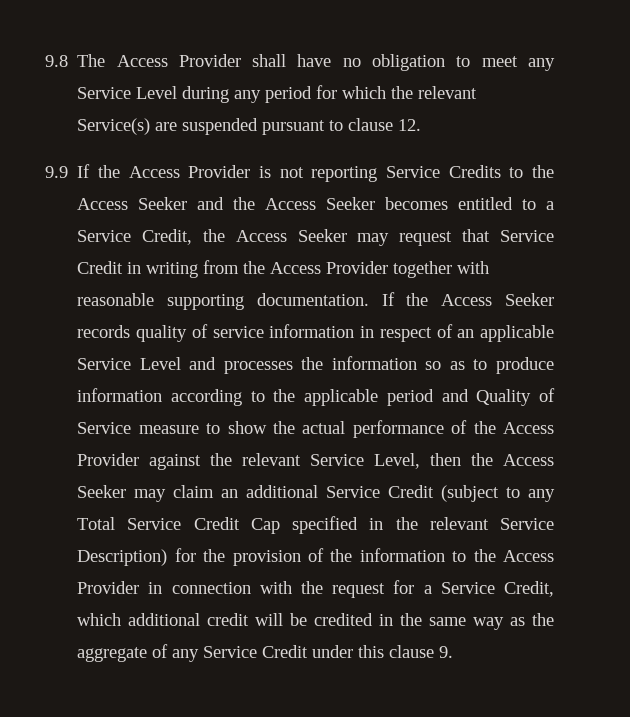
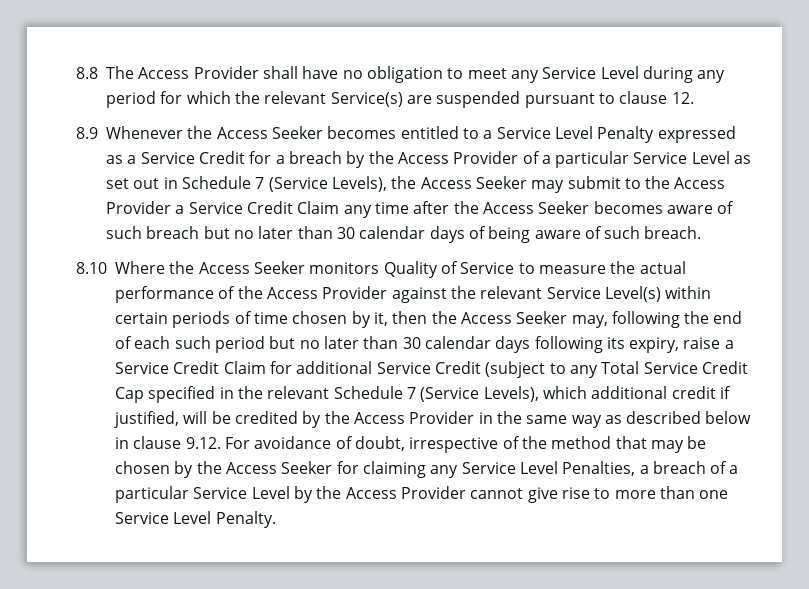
[45,55,68,67] 9.8 -> [76,67,98,79] 8.8
[45,164,554,182] [77,197,225,210] 9.9 If the Access Provider is not reporting Service Credits to the Access Seeker and -> [76,126,183,139] 8.9 Whenever
[142,229,554,246] [77,260,490,278] [77,292,555,310] [77,324,554,342] [77,356,554,374] [77,388,555,406] [77,421,267,434] Credit, the Access Seeker may request that Service Credit in writing from the Access Provider together with reasonable supporting documentation. If the Access Seeker records quality of service information in respect of an applicable Service Level and processes the information so as to produce information according to the applicable period and Quality of Service measure to show -> [554,126,736,143] [106,151,752,168] [106,176,726,193] [106,201,735,218] [106,226,702,243] [76,261,606,278] Level Penalty expressed as a Service Credit for a breach by the Access Provider of a particular Service Level as set out in Schedule 7 (Service Levels), the Access Seeker may submit to the Access Provider a Service Credit Claim any time after the Access Seeker becomes aware of such breach but no later than 30 calendar days of being aware of such breach. // 8.10 Where the Access Seeker monitors Quality of Service to measure
[374,453,554,469] [77,485,239,502] Level, then the Access Seeker may claim an -> [604,286,712,302] [115,311,743,328] [115,336,734,353] [115,361,292,374] Level(s) within certain periods of time chosen by it, then the Access Seeker may, following the end of each such period but no later than 30 calendar days following its expiry, raise a Service Credit Claim for
[500,518,554,530] [77,548,554,566] [77,580,554,598] [77,613,555,630] [77,644,454,662] Service Description) for the provision of the information to the Access Provider in connection with the request for a Service Credit, which additional credit will be credited in the same way as the aggregate of any Service Credit under this clause 9. -> [333,386,731,402] [114,411,752,428] [115,436,707,453] [115,461,739,478] [115,486,729,503] [115,511,276,528] Schedule 7 (Service Levels), which additional credit if justified, will be credited by the Access Provider in the same way as described below in clause 9.12. For avoidance of doubt, irrespective of the method that may be chosen by the Access Seeker for claiming any Service Level Penalties, a breach of a particular Service Level by the Access Provider cannot give rise to more than one Service Level Penalty.

